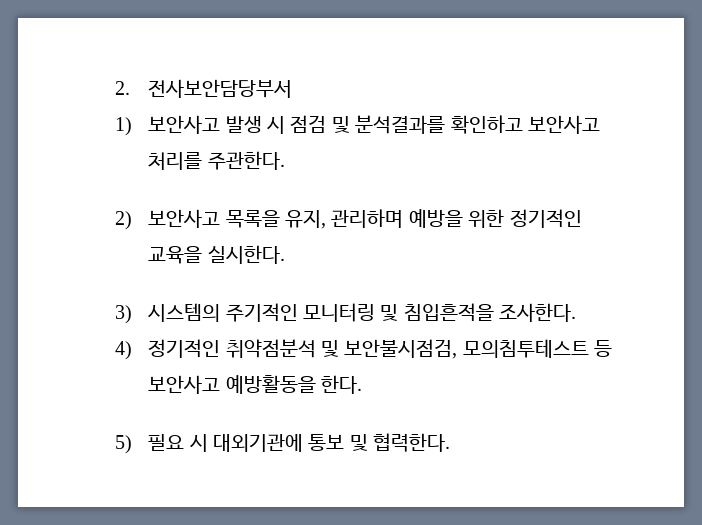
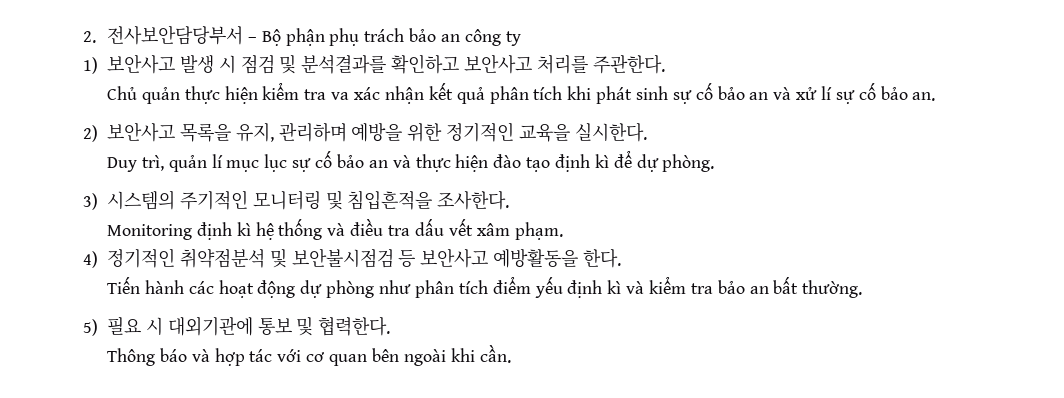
(293, 88) none -> [247,28,521,46] – Bộ phận phụ trách bảo an công ty
(285, 160) none -> [107,82,936,104] // Chủ quản thực hiện kiểm tra va xác nhận kết quả phân tích khi phát sinh sự cố bảo an và xử lí sự cố bảo an.
(285, 254) none -> [107,150,715,172] // Duy trì, quản lí mục lục sự cố bảo an và thực hiện đào tạo định kì để dự phòng.
(577, 312) none -> [107,218,563,240] // Monitoring định kì hệ thống và điều tra dấu vết xâm phạm.
[344,339,589,359] 보안불시점검, 모의침투테스트 -> [291,248,394,268] 보안불시점검
(362, 384) none -> [107,276,863,298] // Tiến hành các hoạt động dự phòng như phân tích điểm yếu định kì và kiểm tra bảo an bất thường.
(451, 442) none -> [107,344,511,366] // Thông báo và hợp tác với cơ quan bên ngoài khi cần.

